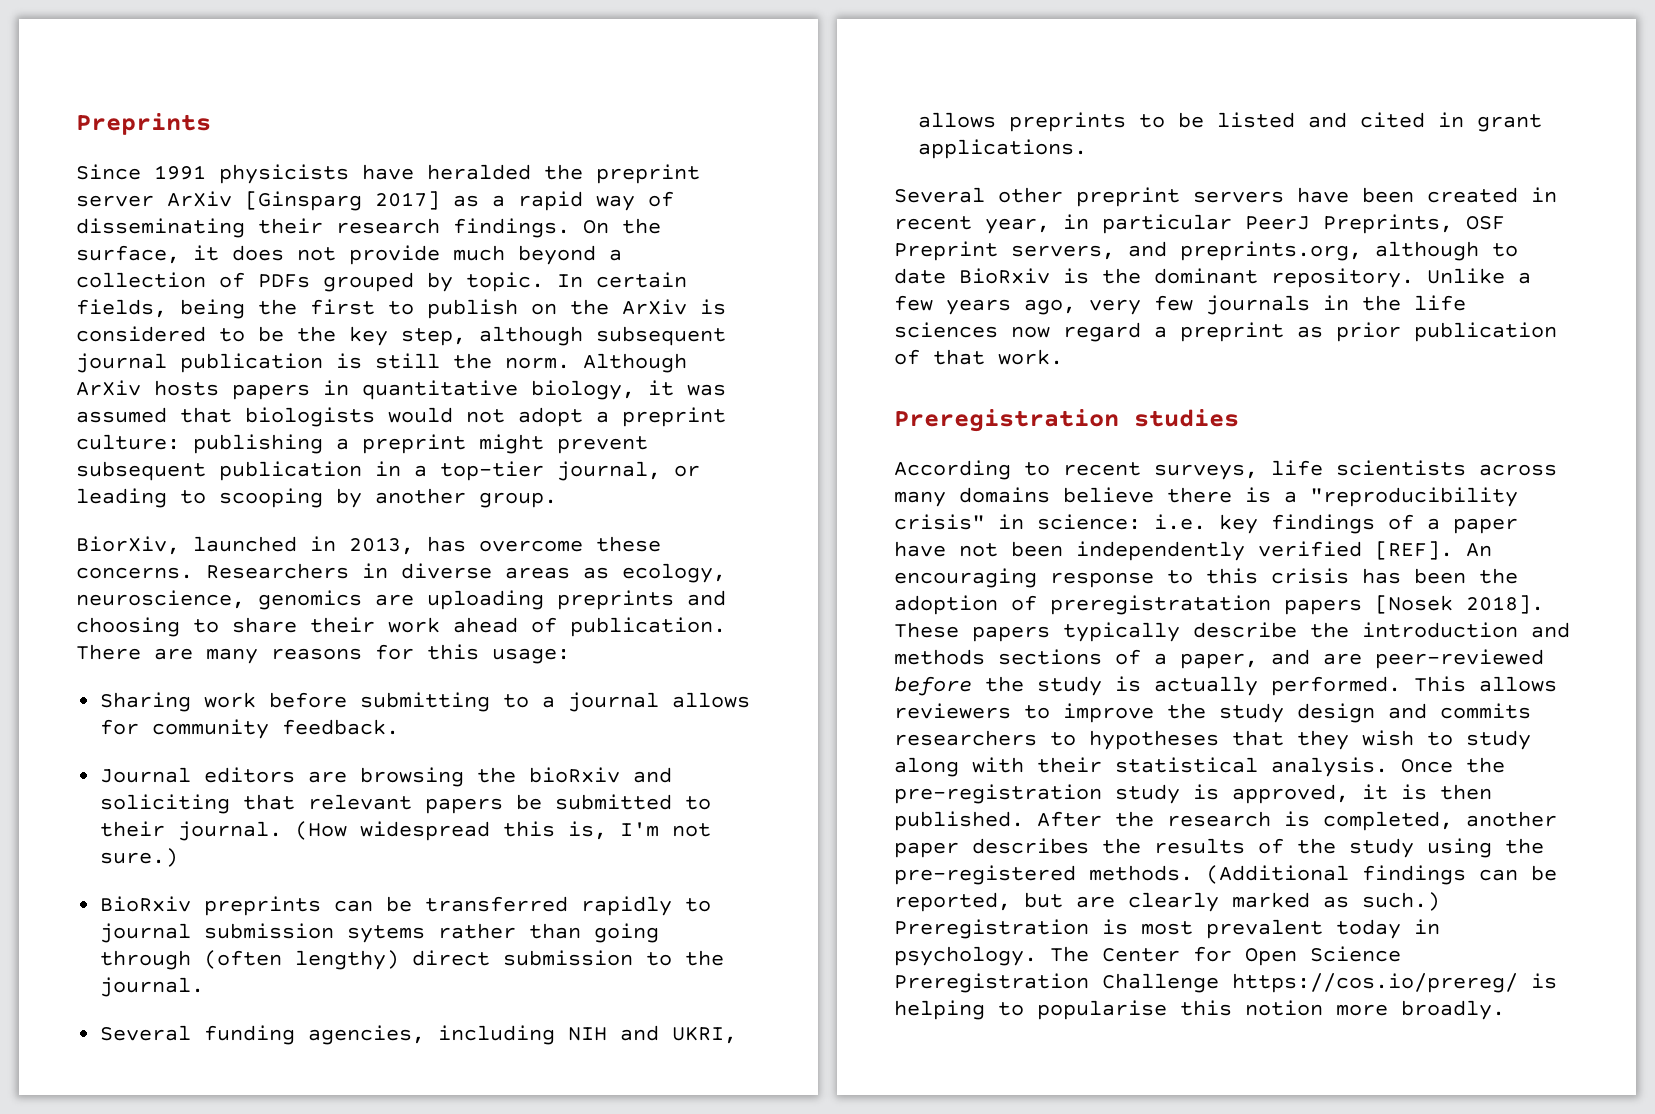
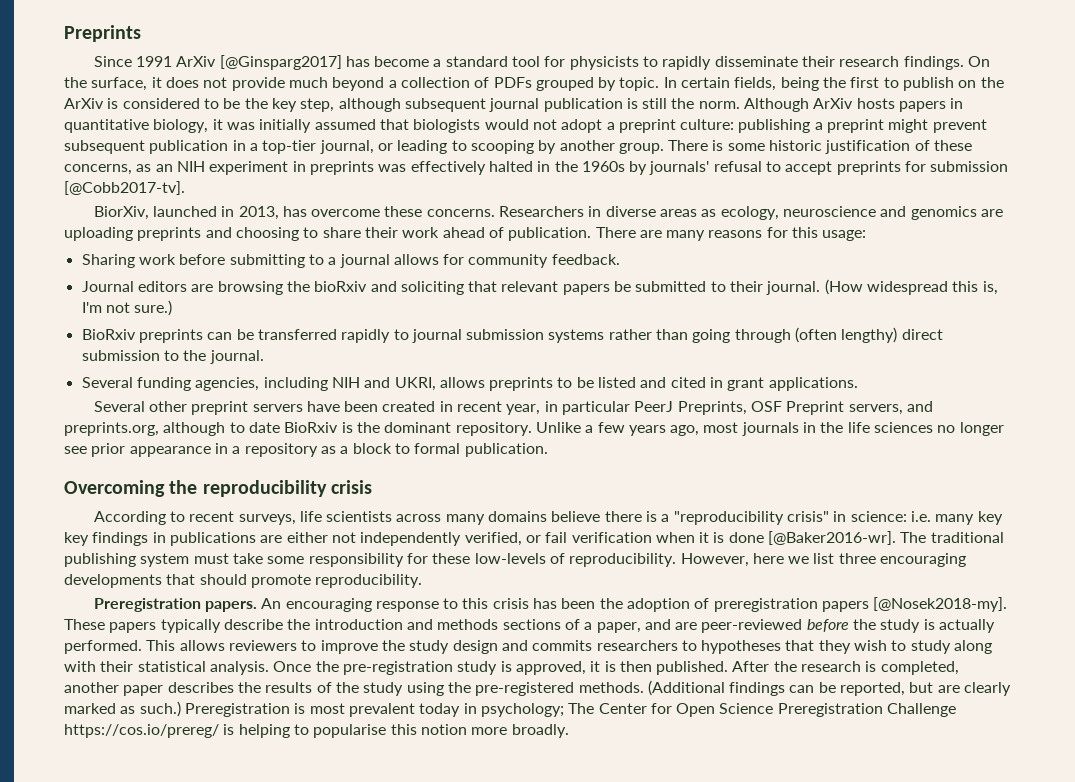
[219,164,700,184] [76,191,674,211] [76,218,245,238] physicists have heralded the preprint server ArXiv [Ginsparg 2017] as a rapid way of disseminating -> [176,55,798,70] ArXiv [@Ginsparg2017] has become a standard tool for physicists to rapidly disseminate
(726, 390) none -> [259,119,312,133] initially
(557, 500) none -> [668,140,973,154] [64,161,1009,175] [64,181,185,195] There is some historic justification of these concerns, as an NIH experiment in preprints was effectively halted in the 1960s by journals' refusal to accept preprints for submission [@Cobb2017-tv].
[76,590,245,609] neuroscience, -> [783,206,907,217] neuroscience and
[347,925,426,943] sytems -> [548,329,605,343] systems
[1089,295,1193,315] very few -> [703,422,739,433] most
[1011,322,1557,342] [894,349,1063,365] [894,409,1239,432] now regard a preprint as prior publication of that work. // Preregistration studies -> [937,422,1004,436] [64,443,548,457] [64,480,372,497] no longer see prior appearance in a repository as a block to formal publication. // Overcoming the reproducibility crisis
[1219,514,1518,534] [894,541,1453,561] key findings of a paper have not been independently verified [REF]. -> [935,511,1003,525] [64,531,1004,546] [64,553,967,567] [64,574,423,588] [93,598,257,612] many key key findings in publications are either not independently verified, or fail verification when it is done [@Baker2016-wr]. The traditional publishing system must take some responsibility for these low-levels of reproducibility. However, here we list three encouraging developments that should promote reproducibility. // Preregistration papers.
[1050,595,1544,615] preregistratation papers [Nosek 2018]. -> [713,597,1008,612] preregistration papers [@Nosek2018-my].
[894,946,1037,966] psychology. -> [480,703,564,717] psychology;

